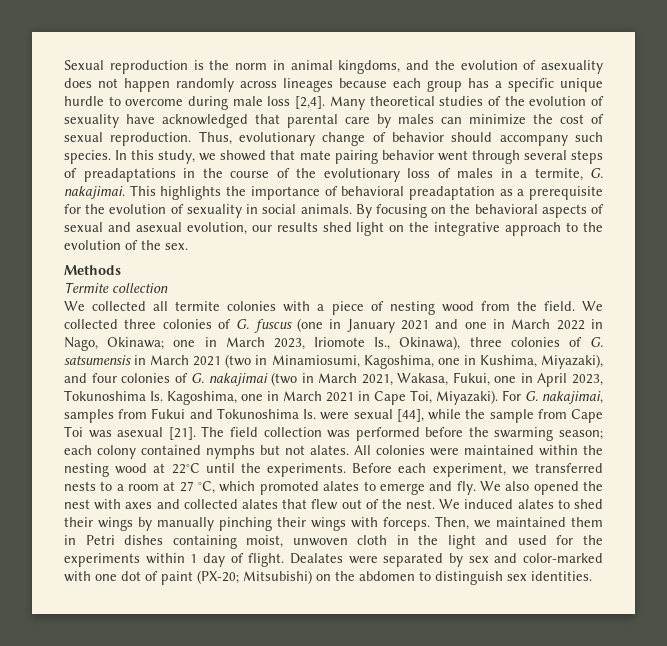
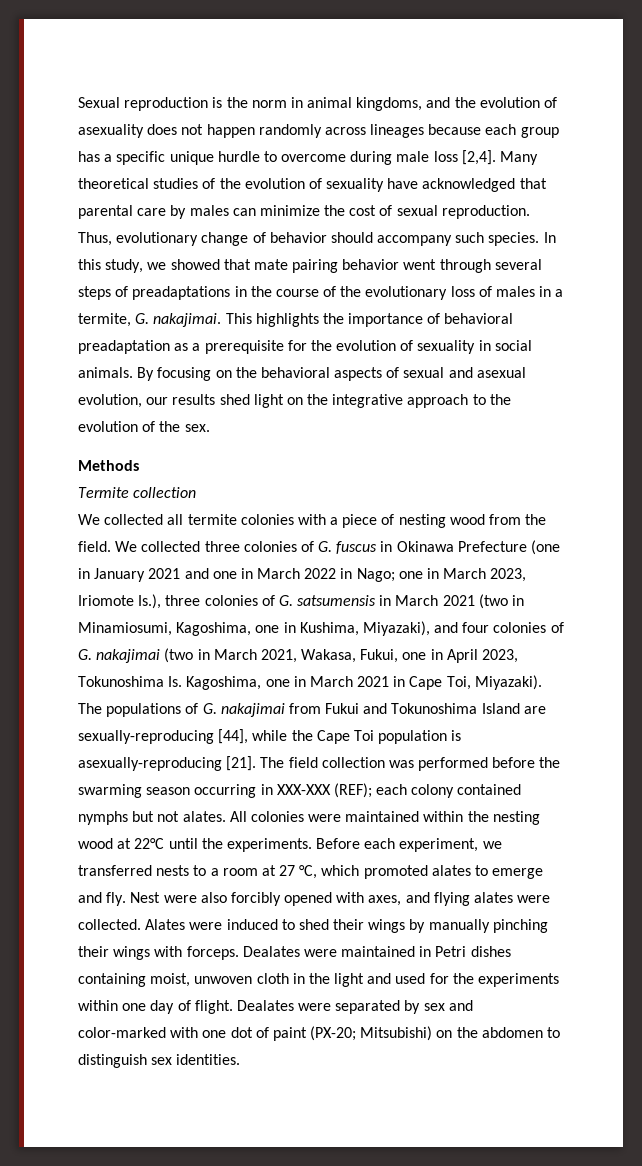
(292, 326) none -> [380,541,527,552] in Okinawa Prefecture
[64,337,165,351] Nago, Okinawa; -> [356,568,395,582] Nago;
[374,336,461,350] Is., Okinawa), -> [138,594,162,609] Is.),
[502,390,603,404] [64,408,603,423] [64,426,164,438] For G. nakajimai, samples from Fukui and Tokunoshima Is. were sexual [44], while the sample from Cape Toi was asexual -> [78,703,546,717] [78,729,462,744] [78,757,222,771] The populations of G. nakajimai from Fukui and Tokunoshima Island are sexually-reproducing [44], while the Cape Toi population is asexually-reproducing
[558,430,603,440] season; -> [146,783,372,798] season occurring in XXX-XXX (REF);
[479,481,604,495] [64,499,554,510] We also opened the nest with axes and collected alates that flew out of the nest. We induced alates -> [130,892,551,906] [78,919,278,930] Nest were also forcibly opened with axes, and flying alates were collected. Alates were induced
[435,516,603,530] Then, we maintained them -> [242,946,416,957] Dealates were maintained
[190,554,198,563] 1 -> [122,1003,147,1011] one

